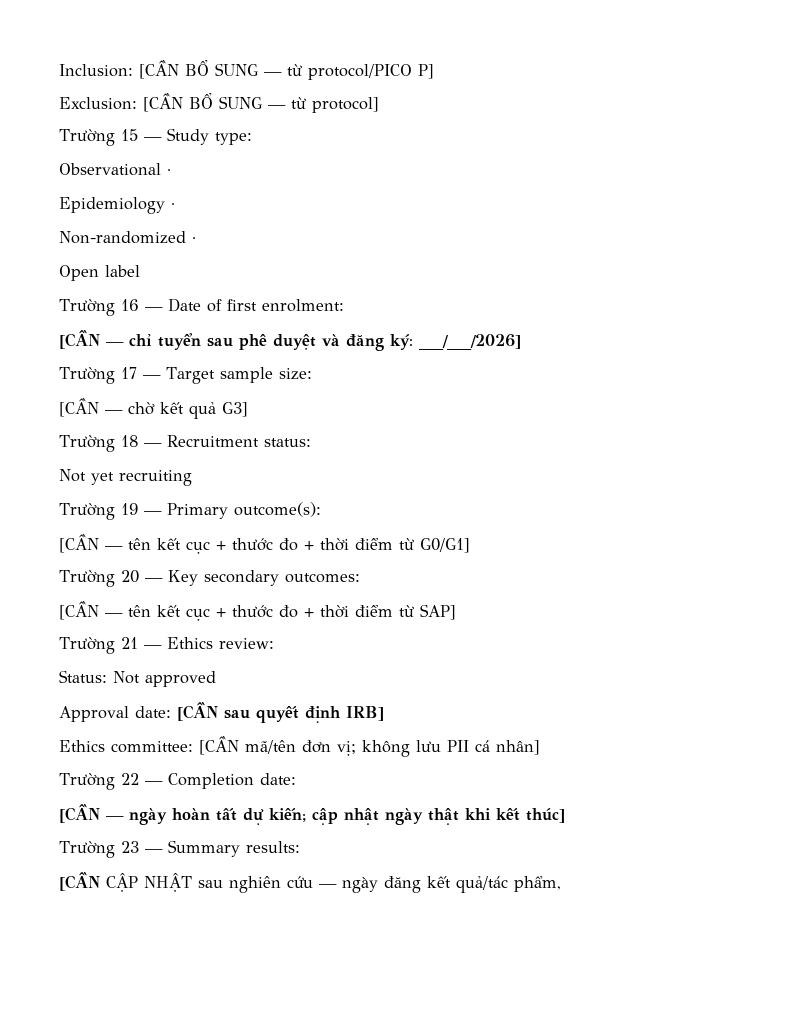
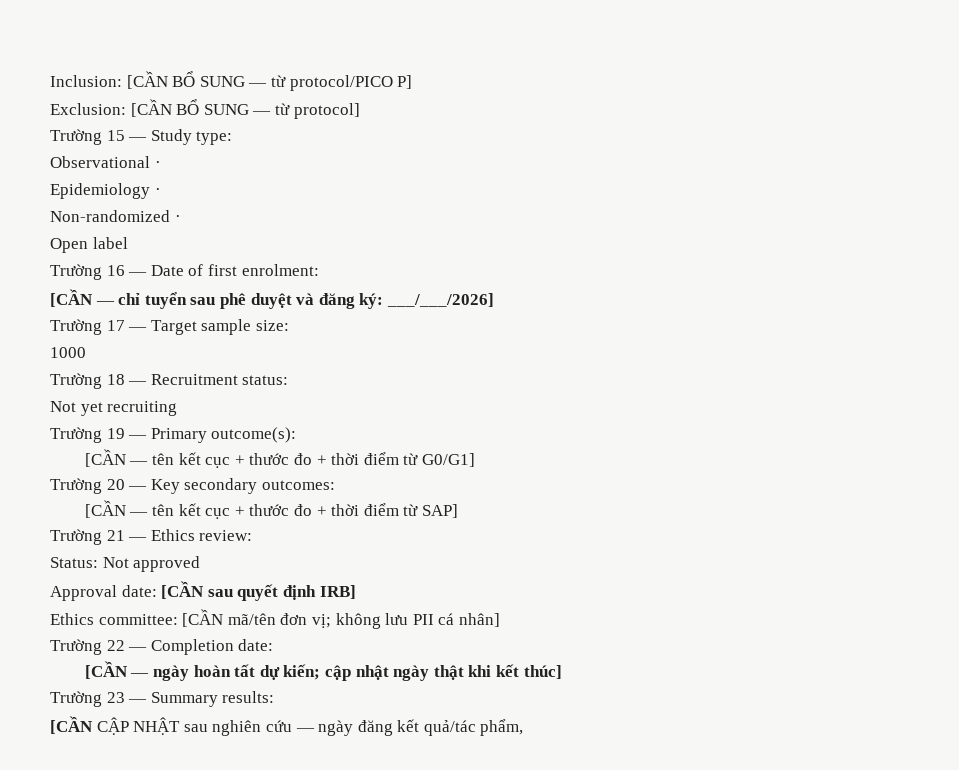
[59,398,248,419] [CẦN — chờ kết quả G3] -> [50,347,86,358] 1000

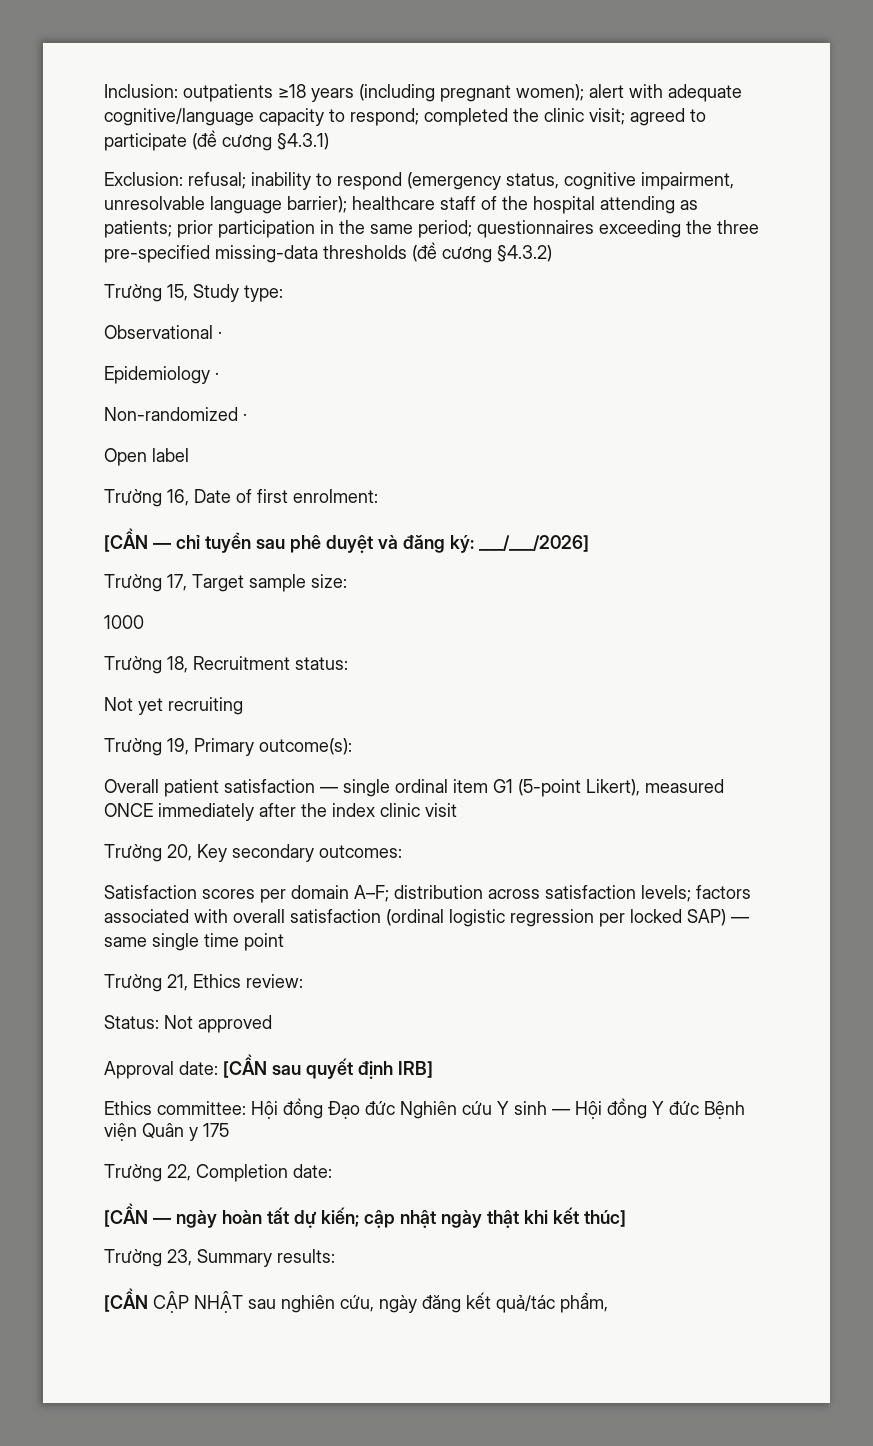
[126,71,413,91] [50,99,360,119] [50,129,148,145] [CẦN BỔ SUNG — từ protocol/PICO P] // Exclusion: [CẦN BỔ SUNG — từ protocol] // Trường 15 — -> [183,84,742,102] [104,108,706,126] [104,130,329,151] [104,172,734,190] [104,196,698,214] [104,220,759,238] [104,242,552,263] [104,284,188,302] outpatients ≥18 years (including pregnant women); alert with adequate cognitive/language capacity to respond; completed the clinic visit; agreed to participate (đề cương §4.3.1) // Exclusion: refusal; inability to respond (emergency status, cognitive impairment, unresolvable language barrier); healthcare staff of the hospital attending as patients; prior participation in the same period; questionnaires exceeding the three pre-specified missing-data thresholds (đề cương §4.3.2) // Trường 15,
[106,265,148,276] 16 — -> [167,489,189,506] 16,
[106,320,148,331] 17 — -> [167,574,187,591] 17,
[106,374,148,385] 18 — -> [167,656,188,673] 18,
[106,428,148,439] 19 — -> [167,738,189,755] 19,
[84,449,475,468] [50,478,148,494] [CẦN — tên kết cục + thước đo + thời điểm từ G0/G1] // Trường 20 — -> [104,779,724,797] [104,803,457,821] [104,844,192,862] Overall patient satisfaction — single ordinal item G1 (5-point Likert), measured ONCE immediately after the index clinic visit // Trường 20,
[84,500,458,519] [50,529,148,545] [CẦN — tên kết cục + thước đo + thời điểm từ SAP] // Trường 21 — -> [104,885,751,903] [104,909,749,927] [104,933,284,951] [104,974,188,992] Satisfaction scores per domain A–F; distribution across satisfaction levels; factors associated with overall satisfaction (ordinal logistic regression per locked SAP) — same single time point // Trường 21,
[182,609,500,629] [50,639,148,655] [CẦN mã/tên đơn vị; không lưu PII cá nhân] // Trường 22 — -> [251,1098,745,1119] [104,1123,229,1141] [104,1164,191,1182] Hội đồng Đạo đức Nghiên cứu Y sinh — Hội đồng Y đức Bệnh viện Quân y 175 // Trường 22,
[106,692,148,703] 23 — -> [167,1249,192,1266] 23,
[265,720,315,732] cứu — -> [340,1295,374,1312] cứu,

